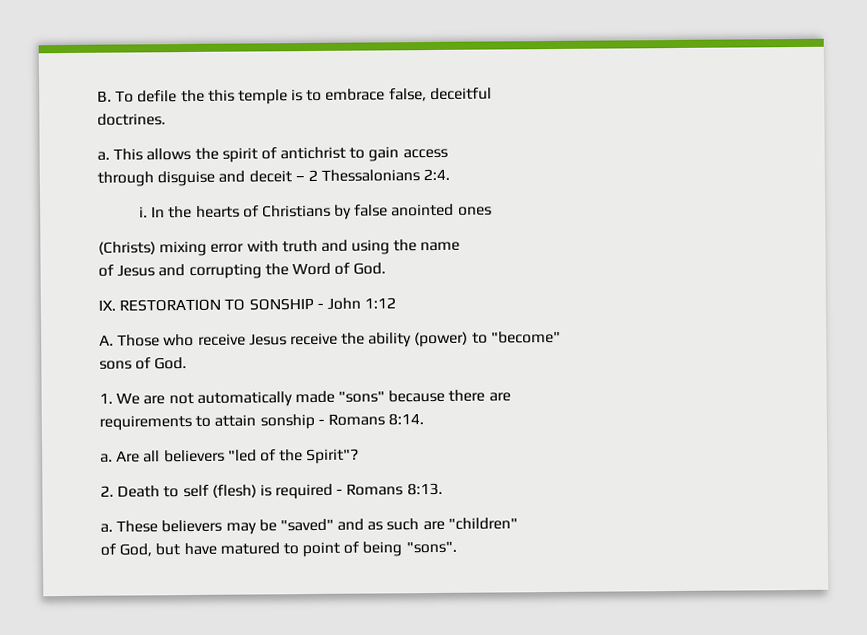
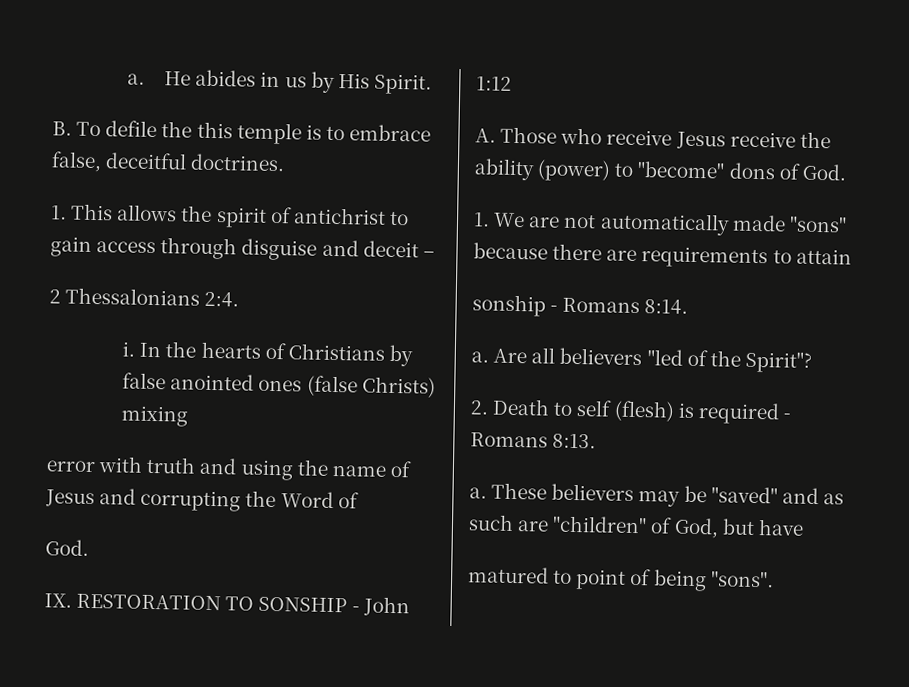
(97, 96) none -> [127,69,432,95] a. He abides in us by His Spirit. //
(492, 94) // -> (188, 161) none
[97,151,110,161] a. -> [51,205,67,220] 1.
(448, 153) // -> (157, 247) none
(305, 178) none -> (435, 254) //
[98,240,208,257] // (Christs) mixing -> [306,375,436,398] [121,405,189,427] (false Christs) mixing //
(461, 246) // -> (386, 470) none
(351, 268) none -> (359, 500) //
[99,360,132,370] // sons -> [728,162,776,180] dons
(511, 397) // -> (638, 255) none
(257, 420) none -> (852, 256) //
(518, 523) // -> (648, 524) none
(217, 549) none -> (804, 527) //

